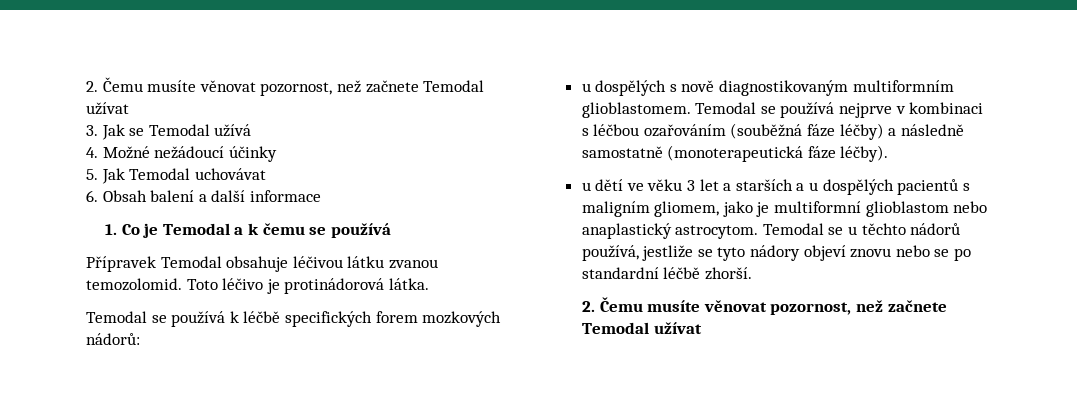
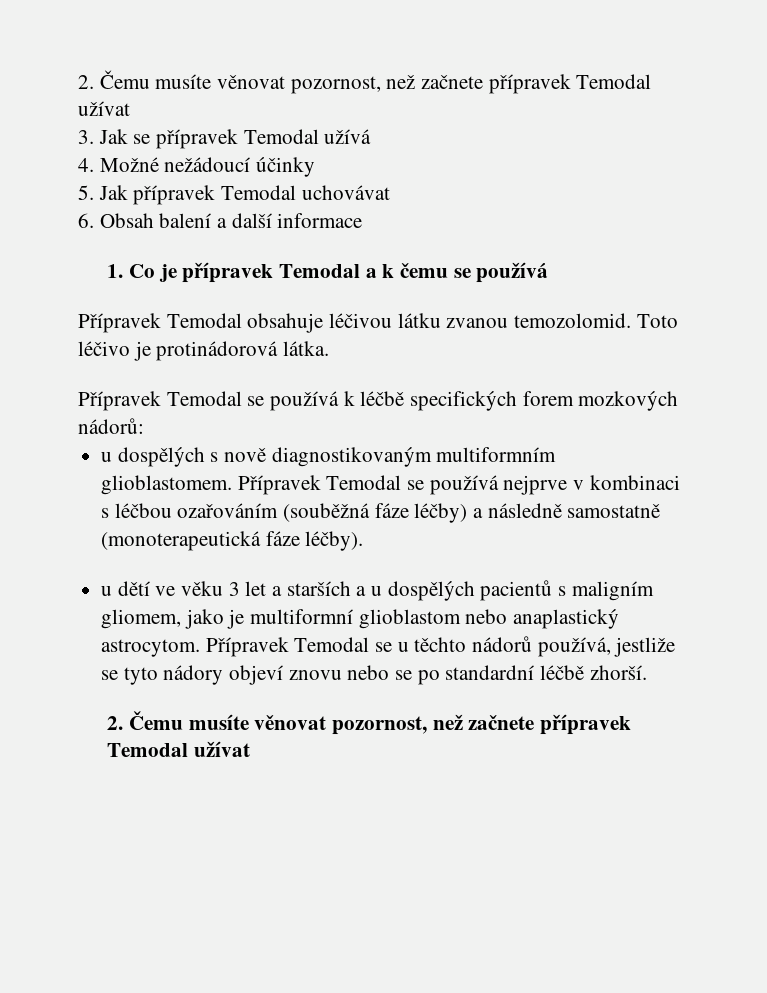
[86,77,419,96] 2. Čemu musíte věnovat pozornost, než začnete -> [78,70,571,94] 2. Čemu musíte věnovat pozornost, než začnete přípravek
(145, 132) none -> [156,129,239,149] přípravek
(125, 176) none -> [133,185,216,205] přípravek
(159, 230) none -> [182,262,274,283] přípravek
(429, 284) none -> [78,391,161,411] Přípravek
(691, 110) none -> [237,475,321,495] Přípravek
(759, 232) none -> [205,637,289,657] Přípravek
(947, 306) none -> [539,714,631,735] přípravek

